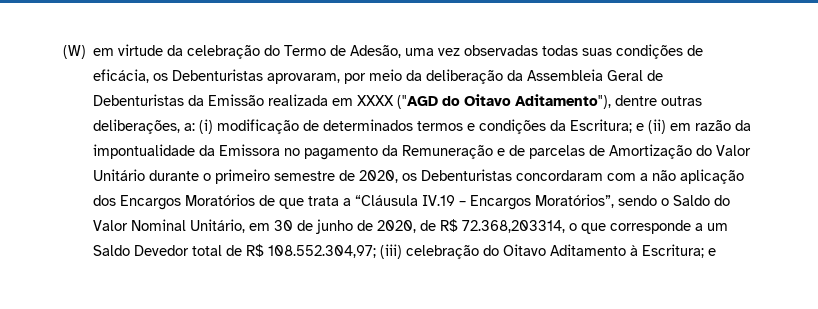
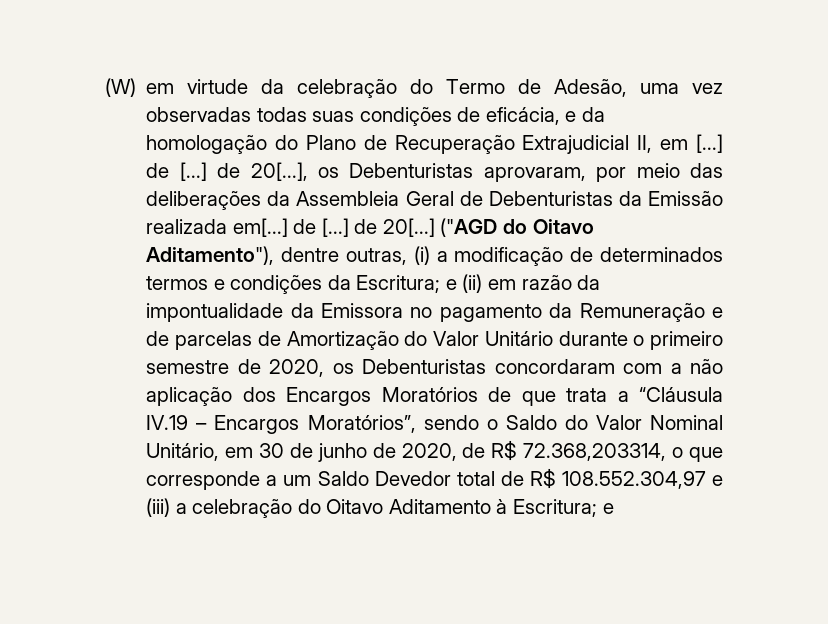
(150, 76) none -> [565,107,605,122] [146,134,723,154] [146,162,308,181] e da homologação do Plano de Recuperação Extrajudicial II, em [...] de [...] de 20[...],
[406,69,504,84] da deliberação -> [690,163,723,178] [146,191,262,210] das deliberações
[332,95,395,106] em XXXX -> [232,218,435,237] em[...] de [...] de 20[...]
[661,96,703,106] [93,119,214,134] outras deliberações, a: (i) -> [345,246,448,265] outras, (i) a
[268,244,403,259] 108.552.304,97; (iii) -> [561,471,723,489] [146,498,187,517] 108.552.304,97 e (iii) a

